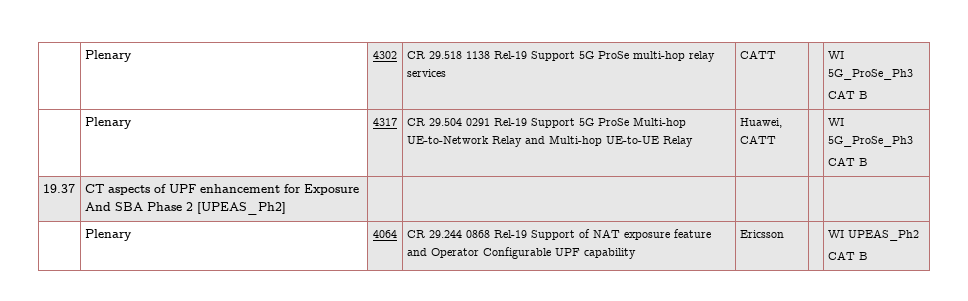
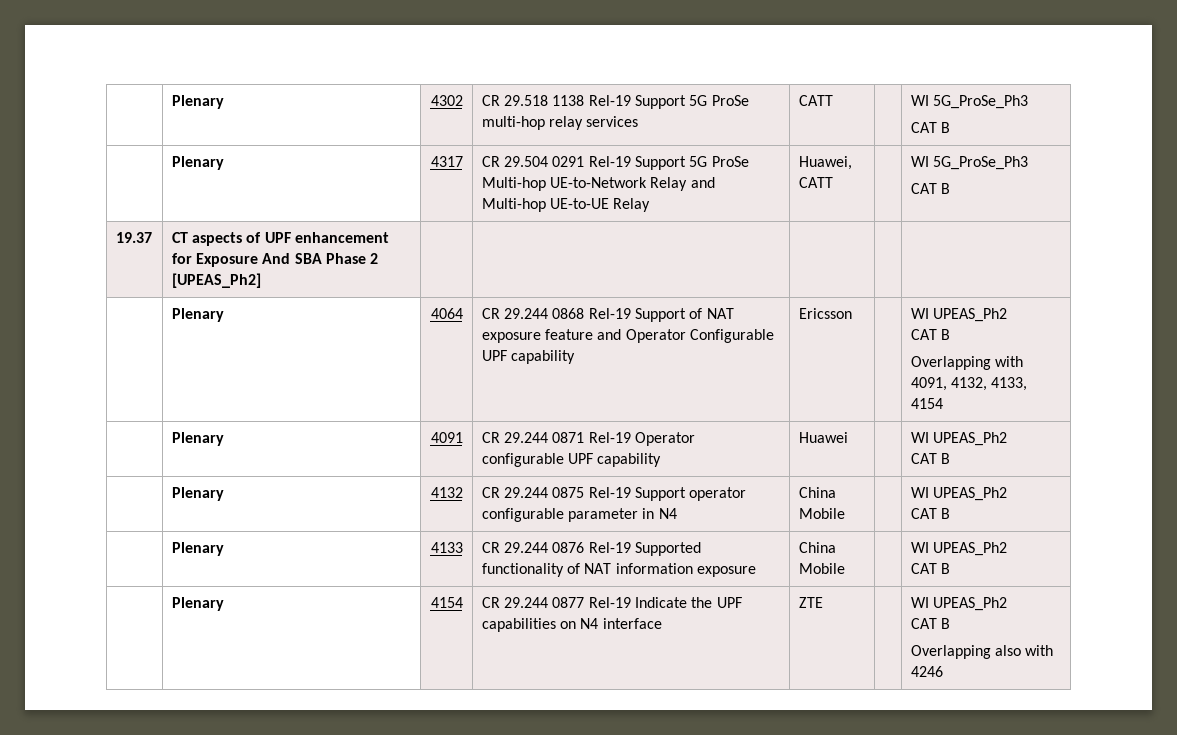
(867, 256) none -> [910,356,1023,370] [910,377,1028,391] [910,398,943,409] [171,432,224,446] [430,432,463,443] [481,432,695,446] [481,453,662,467] [798,432,848,443] [910,432,1007,446] [910,453,950,464] [171,487,224,501] [430,487,463,498] [481,487,747,501] [481,508,677,522] [798,487,836,498] [798,508,845,519] [910,487,1007,501] [910,508,950,519] [171,542,224,556] [430,542,463,553] [481,542,701,556] [481,563,756,577] [798,542,836,553] [798,563,845,574] [910,542,1007,556] [910,563,950,574] [171,597,224,611] [430,597,463,608] [481,597,742,608] [481,618,662,632] [798,597,823,608] [910,597,1007,611] [910,618,950,629] [910,645,1054,659] [910,666,943,677] // Overlapping with 4091, 4132, 4133, 4154 // | Plenary | 4091 | CR 29.244 0871 Rel-19 Operator configurable UPF capability | Huawei | | WI UPEAS_Ph2 // CAT B // | Plenary | 4132 | CR 29.244 0875 Rel-19 Support operator configurable parameter in N4 | China Mobile | | WI UPEAS_Ph2 // CAT B // | Plenary | 4133 | CR 29.244 0876 Rel-19 Supported functionality of NAT information exposure | China Mobile | | WI UPEAS_Ph2 // CAT B // | Plenary | 4154 | CR 29.244 0877 Rel-19 Indicate the UPF capabilities on N4 interface | ZTE | | WI UPEAS_Ph2 // CAT B // Overlapping also with 4246

